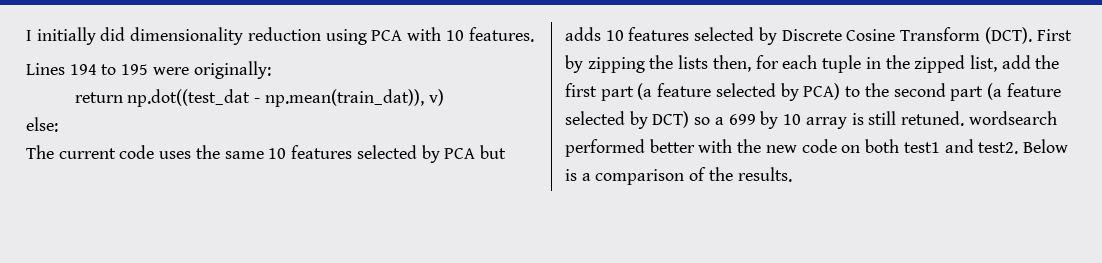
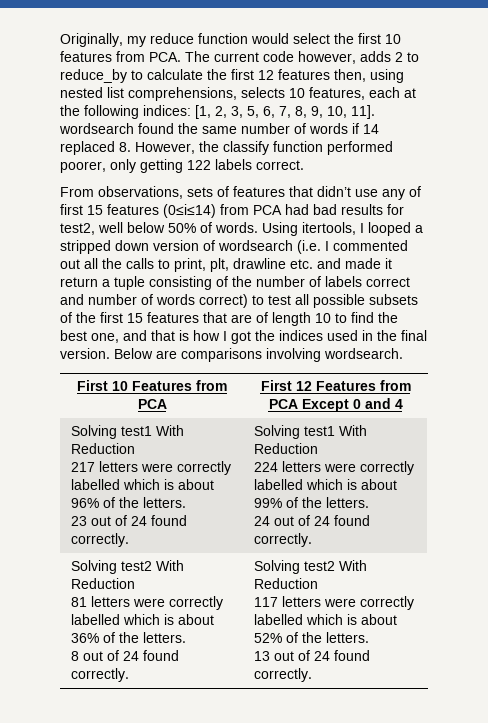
[26,27,534,45] [26,61,271,79] [74,89,444,107] [26,117,58,132] [26,145,506,163] [565,27,1072,45] [565,55,1060,73] [565,83,1061,101] [565,111,1057,129] [565,139,1068,157] [565,167,792,185] I initially did dimensionality reduction using PCA with 10 features. // Lines 194 to 195 were originally: // return np.dot((test_dat - np.mean(train_dat)), v) // else: // The current code uses the same 10 features selected by PCA but adds 10 features selected by Discrete Cosine Transform (DCT). First by zipping the lists then, for each tuple in the zipped list, add the first part (a feature selected by PCA) to the second part (a feature selected by DCT) so a 699 by 10 array is still retuned. wordsearch performed better with the new code on both test1 and test2. Below is a comparison of the results. -> [60,33,401,47] [60,51,419,64] [60,69,404,83] [60,87,416,101] [60,105,375,119] [59,123,379,134] [60,141,393,155] [60,159,304,173] [60,186,421,200] [60,204,404,218] [60,222,423,236] [60,240,408,254] [60,258,392,272] [60,276,410,290] [60,294,418,308] [60,312,398,326] [60,330,427,344] [60,348,403,362] [77,380,227,391] [137,399,167,409] [260,380,411,391] [268,398,403,412] [70,425,184,439] [70,443,135,454] [70,461,231,475] [70,479,214,490] [70,497,186,508] [70,515,187,526] [70,533,129,547] [253,425,367,439] [253,443,318,454] [253,461,414,475] [253,479,397,490] [253,497,369,508] [253,515,370,526] [253,533,312,547] [70,560,184,574] [70,578,135,589] [70,596,223,610] [70,614,214,625] [70,632,186,643] [70,650,179,661] [70,668,129,682] [253,560,367,574] [253,578,318,589] [253,596,414,610] [253,614,397,625] [253,632,369,643] [253,650,370,661] [253,668,312,682] Originally, my reduce function would select the first 10 features from PCA. The current code however, adds 2 to reduce_by to calculate the first 12 features then, using nested list comprehensions, selects 10 features, each at the following indices: [1, 2, 3, 5, 6, 7, 8, 9, 10, 11]. wordsearch found the same number of words if 14 replaced 8. However, the classify function performed poorer, only getting 122 labels correct. // From observations, sets of features that didn’t use any of first 15 features (0≤i≤14) from PCA had bad results for test2, well below 50% of words. Using itertools, I looped a stripped down version of wordsearch (i.e. I commented out all the calls to print, plt, drawline etc. and made it return a tuple consisting of the number of labels correct and number of words correct) to test all possible subsets of the first 15 features that are of length 10 to find the best one, and that is how I got the indices used in the final version. Below are comparisons involving wordsearch. // First 10 Features from PCA | First 12 Features from PCA Except 0 and 4 // Solving test1 With Reduction // 217 letters were correctly labelled which is about 96% of the letters. // 23 out of 24 found correctly. | Solving test1 With Reduction // 224 letters were correctly labelled which is about 99% of the letters. // 24 out of 24 found correctly. // Solving test2 With Reduction // 81 letters were correctly labelled which is about 36% of the letters. // 8 out of 24 found correctly. | Solving test2 With Reduction // 117 letters were correctly labelled which is about 52% of the letters. // 13 out of 24 found correctly.

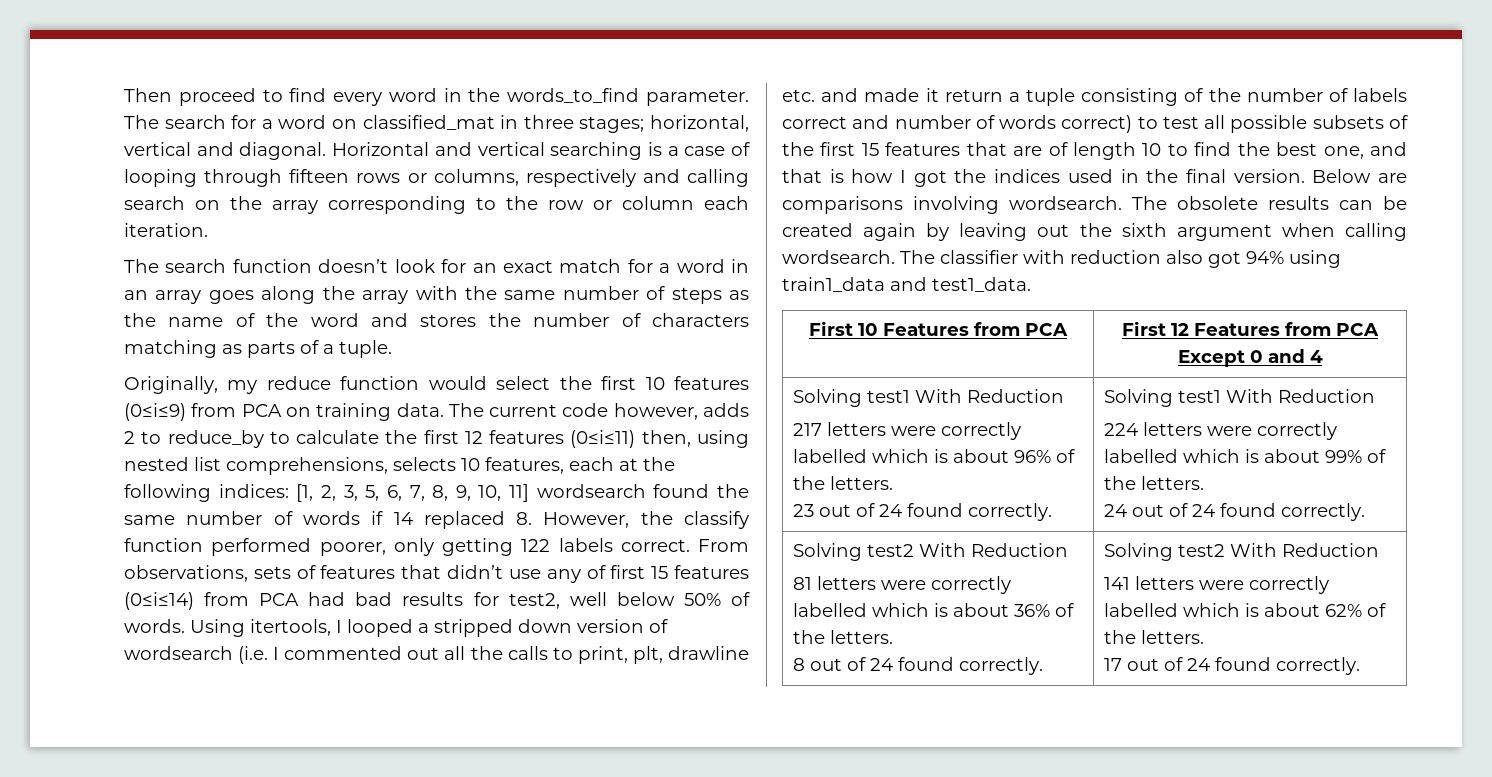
(60, 40) none -> [124,88,749,106] [124,115,750,133] [124,142,751,160] [124,169,749,187] [124,196,749,214] [124,223,208,237] [124,259,749,273] [124,286,749,304] [124,313,749,327] [124,340,392,358] Then proceed to find every word in the words_to_find parameter. The search for a word on classified_mat in three stages; horizontal, vertical and diagonal. Horizontal and vertical searching is a case of looping through fifteen rows or columns, respectively and calling search on the array corresponding to the row or column each iteration. // The search function doesn’t look for an exact match for a word in an array goes along the array with the same number of steps as the name of the word and stores the number of characters matching as parts of a tuple. //
[116,51,181,62] from PCA. -> [124,403,444,421] (0≤i≤9) from PCA on training data.
(330, 74) none -> [570,430,636,448] (0≤i≤11)
[351,105,375,119] 11]. -> [509,484,530,502] 11]
(304, 165) // -> (690, 545) none
(403, 353) none -> [1132,196,1407,210] [782,223,1407,241] [782,250,1341,268] [782,277,1031,292] The obsolete results can be created again by leaving out the sixth argument when calling wordsearch. The classifier with reduction also got 94% using train1_data and test1_data.
[253,596,414,610] [253,614,397,625] [253,632,369,643] [253,651,270,661] 117 letters were correctly labelled which is about 52% of the letters. // 13 -> [1103,576,1329,594] [1103,603,1386,617] [1103,630,1204,644] [1103,658,1122,671] 141 letters were correctly labelled which is about 62% of the letters. // 17

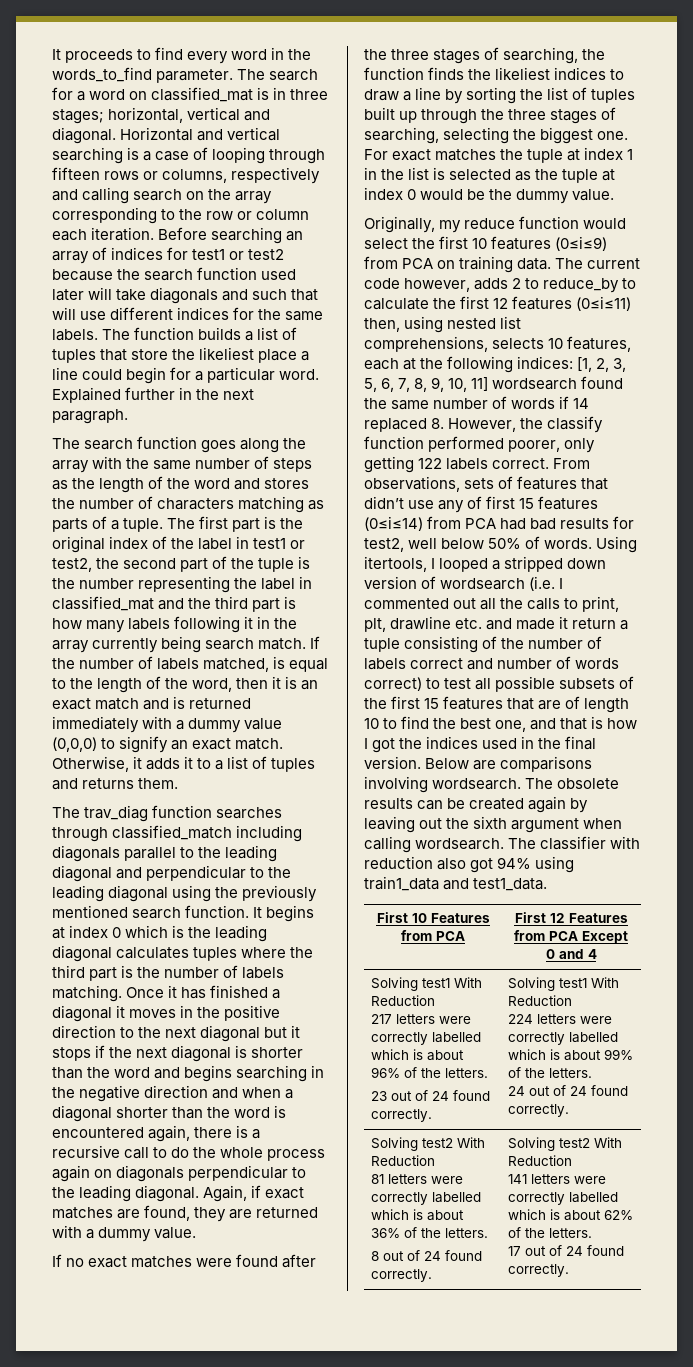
[124,88,256,106] Then proceed -> [52,49,134,63] It proceeds
(495, 122) none -> [257,87,270,100] is
[124,259,749,273] [124,290,202,304] // The search function doesn’t look for an exact match for a word in an array -> [158,227,304,244] [52,247,285,264] [52,267,297,281] [52,287,319,304] [52,307,324,321] [52,327,298,341] [52,347,310,363] [52,367,320,384] [52,387,255,403] [52,409,128,424] [52,436,198,450] Before searching an array of indices for test1 or test2 because the search function used later will take diagonals and such that will use different indices for the same labels. The function builds a list of tuples that store the likeliest place a line could begin for a particular word. Explained further in the next paragraph. // The search function
[168,317,224,327] name -> [99,478,145,493] length
(392, 349) none -> [167,516,304,532] [52,536,306,553] [52,556,311,572] [52,576,313,593] [52,596,297,612] [52,616,298,633] [52,636,321,653] [52,656,329,672] [52,676,319,693] [52,696,252,710] [52,716,283,733] [52,736,284,753] [52,756,316,772] [52,778,179,790] [52,805,283,822] [52,825,303,842] [52,845,278,862] [52,865,292,882] [52,885,318,902] [52,905,315,922] [52,925,268,942] [52,945,314,962] [52,965,285,981] [52,985,281,1002] [52,1005,281,1022] [52,1025,301,1042] [52,1045,304,1062] [52,1065,325,1082] [52,1085,294,1102] [52,1105,287,1122] [52,1125,261,1142] [52,1145,326,1161] [52,1165,307,1182] [52,1185,305,1202] [52,1205,319,1222] [52,1225,197,1242] [52,1254,317,1268] [364,47,606,64] [364,67,625,80] [364,87,636,104] [364,107,617,124] [364,127,629,144] [364,147,634,163] [364,167,616,183] [364,187,615,204] The first part is the original index of the label in test1 or test2, the second part of the tuple is the number representing the label in classified_mat and the third part is how many labels following it in the array currently being search match. If the number of labels matched, is equal to the length of the word, then it is an exact match and is returned immediately with a dummy value (0,0,0) to signify an exact match. Otherwise, it adds it to a list of tuples and returns them. // The trav_diag function searches through classified_match including diagonals parallel to the leading diagonal and perpendicular to the leading diagonal using the previously mentioned search function. It begins at index 0 which is the leading diagonal calculates tuples where the third part is the number of labels matching. Once it has finished a diagonal it moves in the positive direction to the next diagonal but it stops if the next diagonal is shorter than the word and begins searching in the negative direction and when a diagonal shorter than the word is encountered again, there is a recursive call to do the whole process again on diagonals perpendicular to the leading diagonal. Again, if exact matches are found, they are returned with a dummy value. // If no exact matches were found after the three stages of searching, the function finds the likeliest indices to draw a line by sorting the list of tuples built up through the three stages of searching, selecting the biggest one. For exact matches the tuple at index 1 in the list is selected as the tuple at index 0 would be the dummy value.

